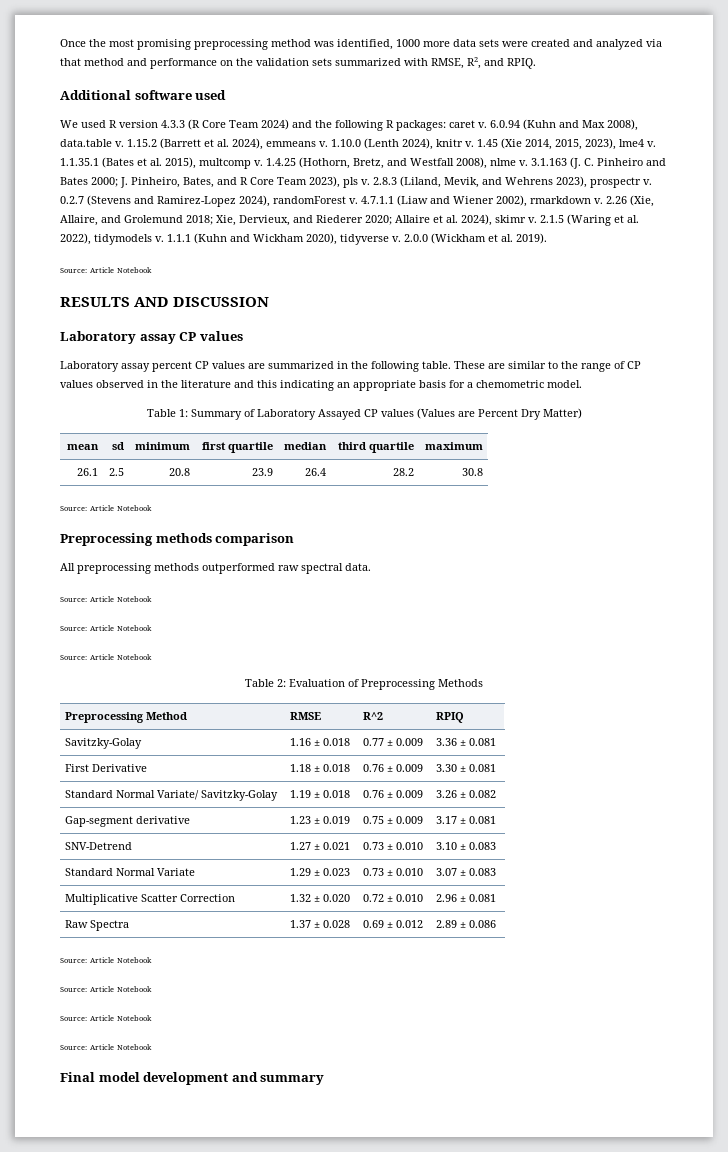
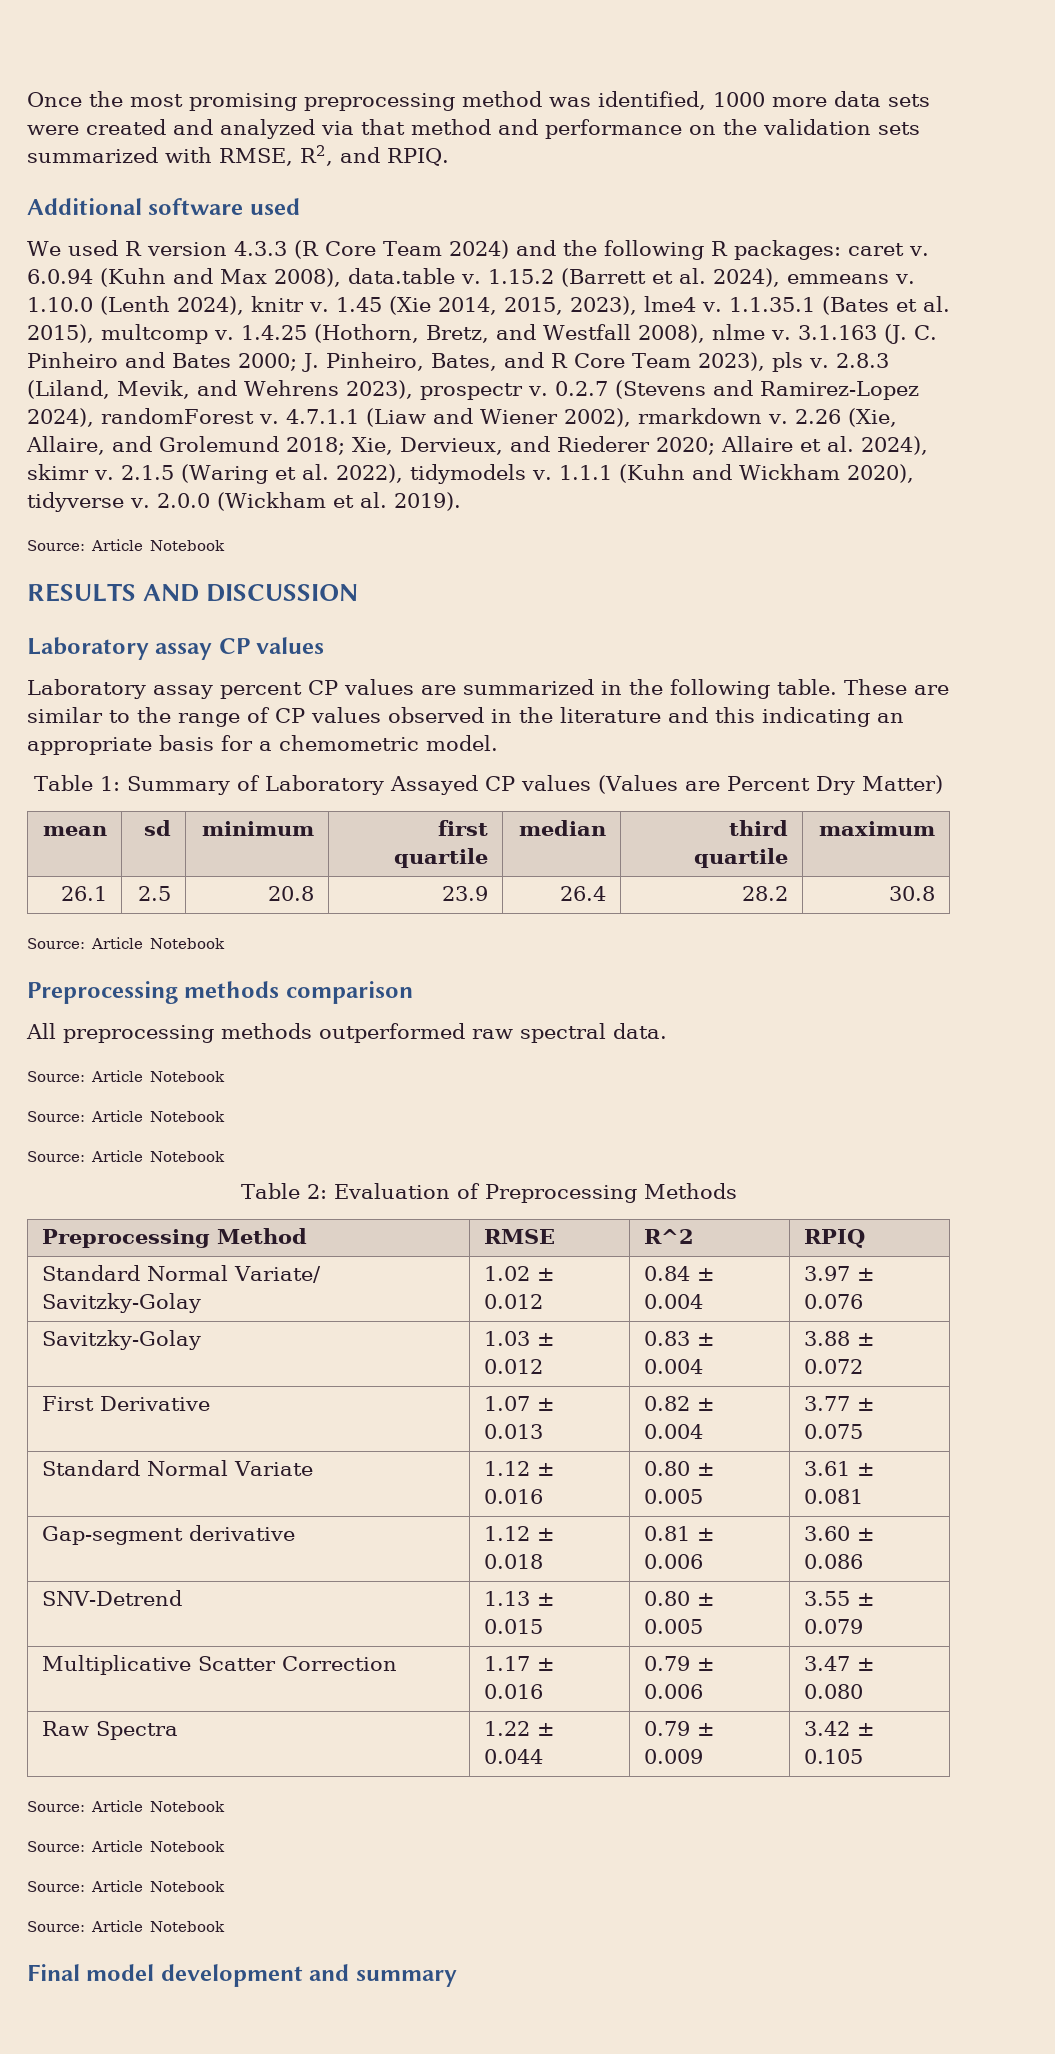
[65,738,143,749] [290,738,351,746] [363,738,424,746] [436,738,497,746] [65,764,148,772] [290,764,351,772] [363,764,424,772] [436,764,497,772] [65,790,279,801] [290,790,351,798] [363,790,424,798] [436,790,497,798] [65,816,191,827] [290,816,351,824] [363,816,424,824] [436,816,497,824] [65,842,133,850] [290,842,351,850] [363,842,424,850] [436,842,497,850] [65,868,196,876] [290,868,351,876] [363,868,424,876] [436,868,497,876] [65,894,236,905] [290,894,351,902] [363,894,424,902] [436,894,497,902] [65,920,130,931] [290,920,351,928] [363,920,424,928] [436,920,497,928] Savitzky-Golay | 1.16 ± 0.018 | 0.77 ± 0.009 | 3.36 ± 0.081 // First Derivative | 1.18 ± 0.018 | 0.76 ± 0.009 | 3.30 ± 0.081 // Standard Normal Variate/ Savitzky-Golay | 1.19 ± 0.018 | 0.76 ± 0.009 | 3.26 ± 0.082 // Gap-segment derivative | 1.23 ± 0.019 | 0.75 ± 0.009 | 3.17 ± 0.081 // SNV-Detrend | 1.27 ± 0.021 | 0.73 ± 0.010 | 3.10 ± 0.083 // Standard Normal Variate | 1.29 ± 0.023 | 0.73 ± 0.010 | 3.07 ± 0.083 // Multiplicative Scatter Correction | 1.32 ± 0.020 | 0.72 ± 0.010 | 2.96 ± 0.081 // Raw Spectra | 1.37 ± 0.028 | 0.69 ± 0.012 | 2.89 ± 0.086 -> [41,1265,321,1283] [41,1293,201,1313] [483,1266,555,1281] [483,1294,543,1309] [643,1266,715,1281] [643,1294,703,1309] [803,1266,875,1281] [803,1294,863,1309] [41,1330,201,1350] [483,1331,555,1346] [483,1359,543,1374] [643,1331,715,1346] [643,1359,703,1374] [803,1331,875,1346] [803,1359,863,1374] [41,1396,210,1411] [483,1396,555,1411] [483,1424,543,1439] [643,1396,715,1411] [643,1424,703,1439] [803,1396,875,1411] [803,1424,863,1439] [41,1460,313,1476] [483,1461,555,1476] [483,1489,543,1504] [643,1461,715,1476] [643,1489,703,1504] [803,1461,875,1476] [803,1489,863,1504] [41,1525,295,1545] [483,1526,555,1541] [483,1554,543,1569] [643,1526,715,1541] [643,1554,703,1569] [803,1526,875,1541] [803,1554,863,1569] [41,1590,182,1606] [483,1591,555,1606] [483,1619,543,1634] [643,1591,715,1606] [643,1619,703,1634] [803,1591,875,1606] [803,1619,863,1634] [41,1655,397,1675] [483,1656,555,1671] [483,1684,543,1699] [643,1656,715,1671] [643,1684,703,1699] [803,1656,875,1671] [803,1684,863,1699] [41,1721,178,1740] [483,1721,555,1736] [483,1749,543,1764] [643,1721,715,1736] [643,1749,703,1764] [803,1721,875,1736] [803,1749,863,1764] Standard Normal Variate/ Savitzky-Golay | 1.02 ± 0.012 | 0.84 ± 0.004 | 3.97 ± 0.076 // Savitzky-Golay | 1.03 ± 0.012 | 0.83 ± 0.004 | 3.88 ± 0.072 // First Derivative | 1.07 ± 0.013 | 0.82 ± 0.004 | 3.77 ± 0.075 // Standard Normal Variate | 1.12 ± 0.016 | 0.80 ± 0.005 | 3.61 ± 0.081 // Gap-segment derivative | 1.12 ± 0.018 | 0.81 ± 0.006 | 3.60 ± 0.086 // SNV-Detrend | 1.13 ± 0.015 | 0.80 ± 0.005 | 3.55 ± 0.079 // Multiplicative Scatter Correction | 1.17 ± 0.016 | 0.79 ± 0.006 | 3.47 ± 0.080 // Raw Spectra | 1.22 ± 0.044 | 0.79 ± 0.009 | 3.42 ± 0.105

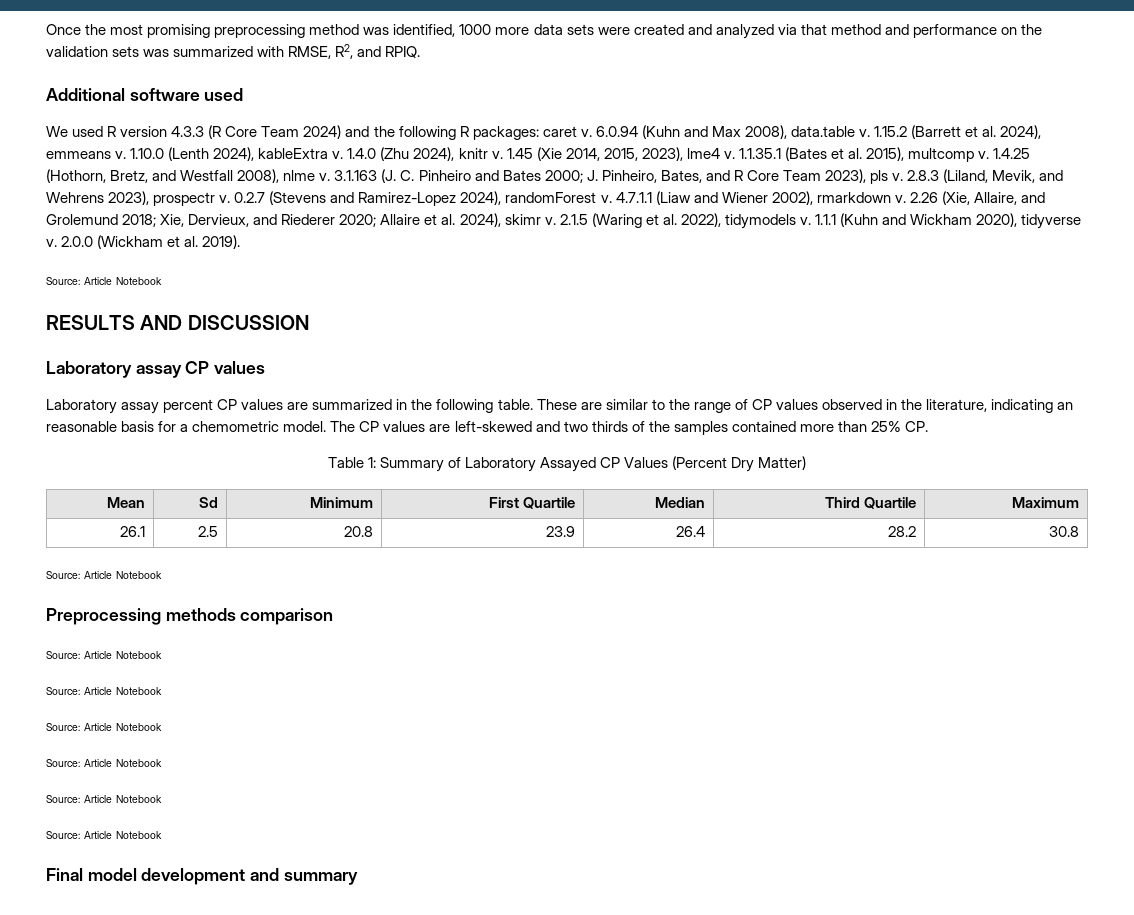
(920, 128) none -> [143,49,170,57] was
(244, 305) none -> [258,147,455,161] kableExtra v. 1.4.0 (Zhu 2024),
[560,707,755,723] literature and this -> [926,399,988,412] literature,
[27,737,152,755] appropriate -> [46,421,117,432] reasonable
(498, 743) none -> [330,421,929,435] The CP values are left-skewed and two thirds of the samples contained more than 25% CP.
[521,775,943,795] [43,826,108,836] [144,820,172,836] [202,821,315,836] [438,820,489,836] [394,848,489,868] [519,820,607,836] [729,820,789,836] [694,848,789,868] [819,821,936,836] values (Values are Percent Dry Matter) // mean | sd | minimum | first quartile | median | third quartile | maximum -> [624,456,807,472] [107,497,146,508] [199,497,219,508] [310,497,374,508] [489,497,576,509] [655,497,706,508] [825,497,917,509] [1012,497,1080,508] Values (Percent Dry Matter) // Mean | Sd | Minimum | First Quartile | Median | Third Quartile | Maximum
[26,1023,667,1043] [27,1070,225,1082] [27,1110,225,1122] [27,1150,225,1162] [240,1183,737,1203] [41,1228,307,1248] [483,1229,555,1244] [643,1229,694,1244] [803,1229,865,1248] [41,1265,321,1283] [41,1293,201,1313] [483,1266,555,1281] [483,1294,543,1309] [643,1266,715,1281] [643,1294,703,1309] [803,1266,875,1281] [803,1294,863,1309] [41,1330,201,1350] [483,1331,555,1346] [483,1359,543,1374] [643,1331,715,1346] [643,1359,703,1374] [803,1331,875,1346] [803,1359,863,1374] [41,1396,210,1411] [483,1396,555,1411] [483,1424,543,1439] [643,1396,715,1411] [643,1424,703,1439] [803,1396,875,1411] [803,1424,863,1439] [41,1460,313,1476] [483,1461,555,1476] [483,1489,543,1504] [643,1461,715,1476] [643,1489,703,1504] [803,1461,875,1476] [803,1489,863,1504] [41,1525,295,1545] [483,1526,555,1541] [483,1554,543,1569] [643,1526,715,1541] [643,1554,703,1569] [803,1526,875,1541] [803,1554,863,1569] [41,1590,182,1606] [483,1591,555,1606] [483,1619,543,1634] [643,1591,715,1606] [643,1619,703,1634] [803,1591,875,1606] [803,1619,863,1634] [41,1655,397,1675] [483,1656,555,1671] [483,1684,543,1699] [643,1656,715,1671] [643,1684,703,1699] [803,1656,875,1671] [803,1684,863,1699] [41,1721,178,1740] [483,1721,555,1736] [483,1749,543,1764] [643,1721,715,1736] [643,1749,703,1764] [803,1721,875,1736] [803,1749,863,1764] [27,1800,225,1812] // All preprocessing methods outperformed raw spectral data. // Source: Article Notebook // Source: Article Notebook // Source: Article Notebook // Table 2: Evaluation of Preprocessing Methods // Preprocessing Method | RMSE | R^2 | RPIQ // Standard Normal Variate/ Savitzky-Golay | 1.02 ± 0.012 | 0.84 ± 0.004 | 3.97 ± 0.076 // Savitzky-Golay | 1.03 ± 0.012 | 0.83 ± 0.004 | 3.88 ± 0.072 // First Derivative | 1.07 ± 0.013 | 0.82 ± 0.004 | 3.77 ± 0.075 // Standard Normal Variate | 1.12 ± 0.016 | 0.80 ± 0.005 | 3.61 ± 0.081 // Gap-segment derivative | 1.12 ± 0.018 | 0.81 ± 0.006 | 3.60 ± 0.086 // SNV-Detrend | 1.13 ± 0.015 | 0.80 ± 0.005 | 3.55 ± 0.079 // Multiplicative Scatter Correction | 1.17 ± 0.016 | 0.79 ± 0.006 | 3.47 ± 0.080 // Raw Spectra | 1.22 ± 0.044 | 0.79 ± 0.009 | 3.42 ± 0.105 // Source: Article Notebook -> [46,651,163,659] [46,687,163,695] [46,723,163,731] // Source: Article Notebook // Source: Article Notebook // Source: Article Notebook

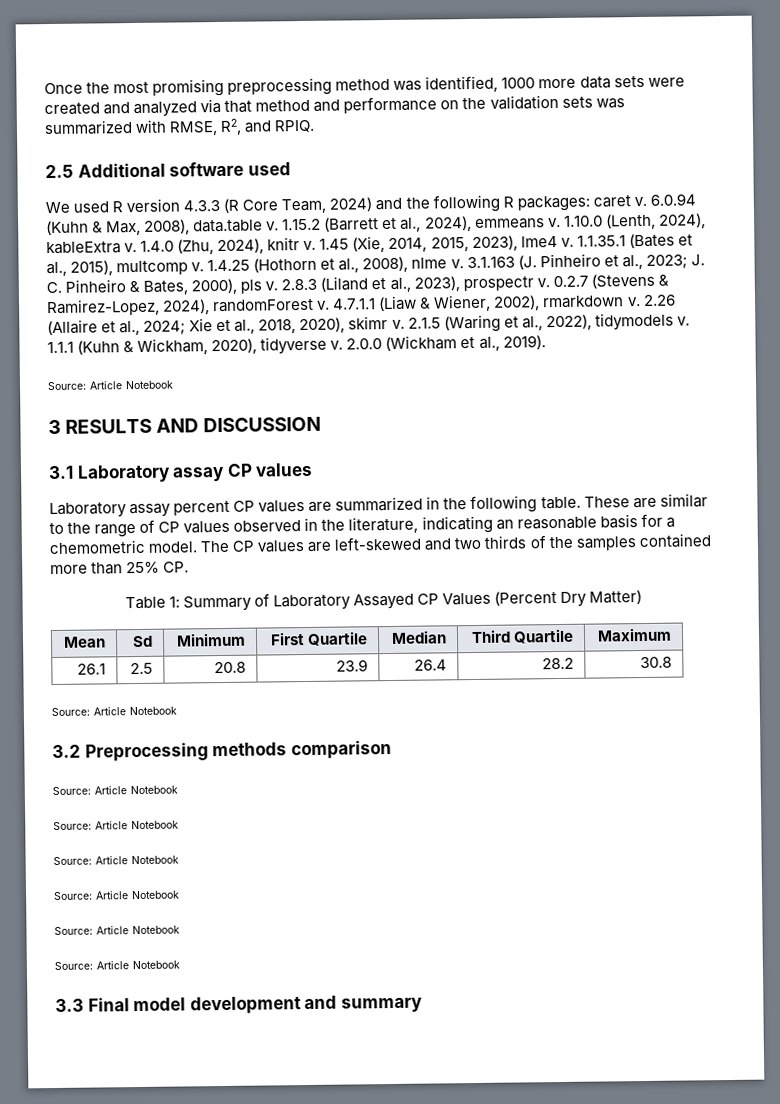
(421, 52) none -> [45,164,74,179] 2.5
[261,126,300,137] Team -> [281,198,327,214] Team,
[683,126,741,137] and Max -> [92,220,142,236] & Max,
[982,126,997,137] al. -> [400,217,422,232] al.,
[168,147,210,161] (Lenth -> [605,213,656,230] (Lenth,
[380,147,410,161] (Zhu -> [177,239,215,255] (Zhu,
[536,147,562,161] (Xie -> [352,236,386,253] (Xie,
[848,148,863,159] al. -> [46,261,67,277] al.,
[46,169,234,183] (Hothorn, Bretz, and Westfall -> [253,257,360,273] (Hothorn et al.,
[400,169,1064,184] [46,192,104,203] C. Pinheiro and Bates 2000; J. Pinheiro, Bates, and R Core Team 2023), pls v. 2.8.3 (Liland, Mevik, and Wehrens -> [539,253,705,270] [46,276,411,295] Pinheiro et al., 2023; J. C. Pinheiro & Bates, 2000), pls v. 2.8.3 (Liland et al.,
[330,192,457,206] and Ramirez-Lopez -> [657,274,669,286] [46,298,160,317] & Ramirez-Lopez,
[693,192,768,203] and Wiener -> [419,294,492,312] & Wiener,
[941,191,1046,205] [46,213,501,227] (Xie, Allaire, and Grolemund 2018; Xie, Dervieux, and Riederer 2020; Allaire et al. 2024), -> [47,317,346,336] (Allaire et al., 2024; Xie et al., 2018, 2020),
[662,214,677,225] al. -> [521,316,543,331] al.,
[882,214,973,225] and Wickham -> [123,338,209,355] & Wickham,
[184,236,199,247] al. -> [478,336,500,351] al.,
(163, 281) none -> [48,419,61,435] 3
(309, 322) none -> [48,465,74,480] 3.1
(163, 575) none -> [52,744,81,759] 3.2
(163, 835) none -> [55,998,84,1013] 3.3

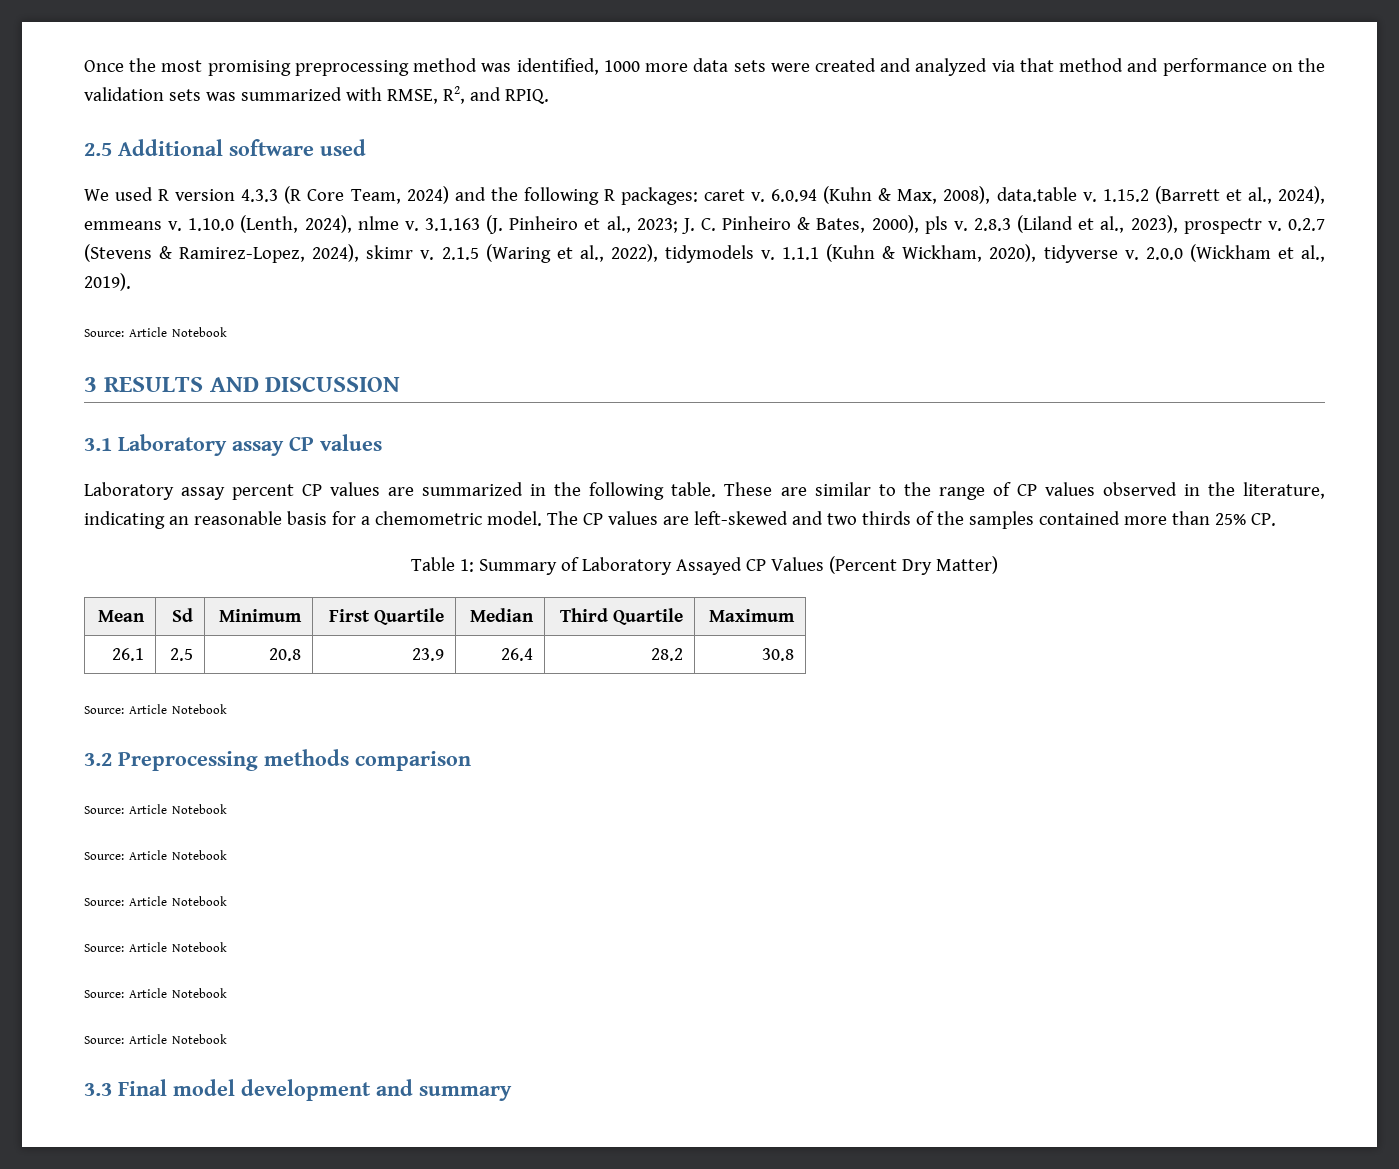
[46,233,693,255] [46,256,409,277] kableExtra v. 1.4.0 (Zhu, 2024), knitr v. 1.45 (Xie, 2014, 2015, 2023), lme4 v. 1.1.35.1 (Bates et al., 2015), multcomp v. 1.4.25 (Hothorn et al., 2008), -> (352, 224) none
[212,294,676,313] [47,317,346,336] randomForest v. 4.7.1.1 (Liaw & Wiener, 2002), rmarkdown v. 2.26 (Allaire et al., 2024; Xie et al., 2018, 2020), -> (360, 253) none

